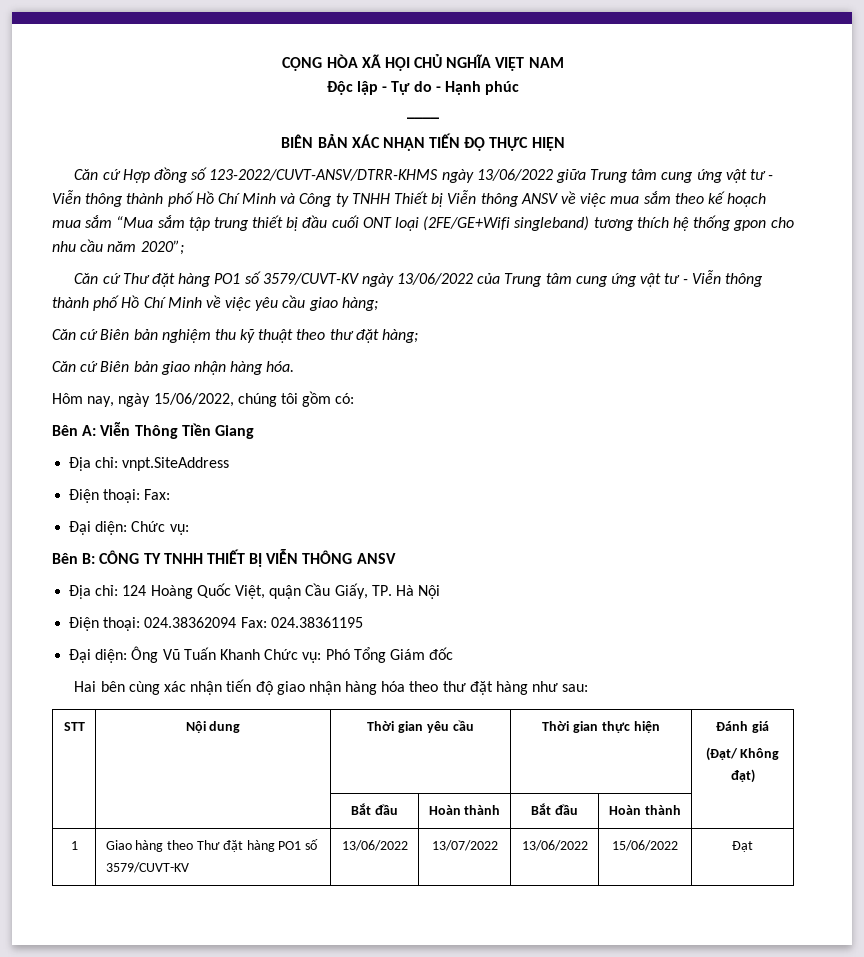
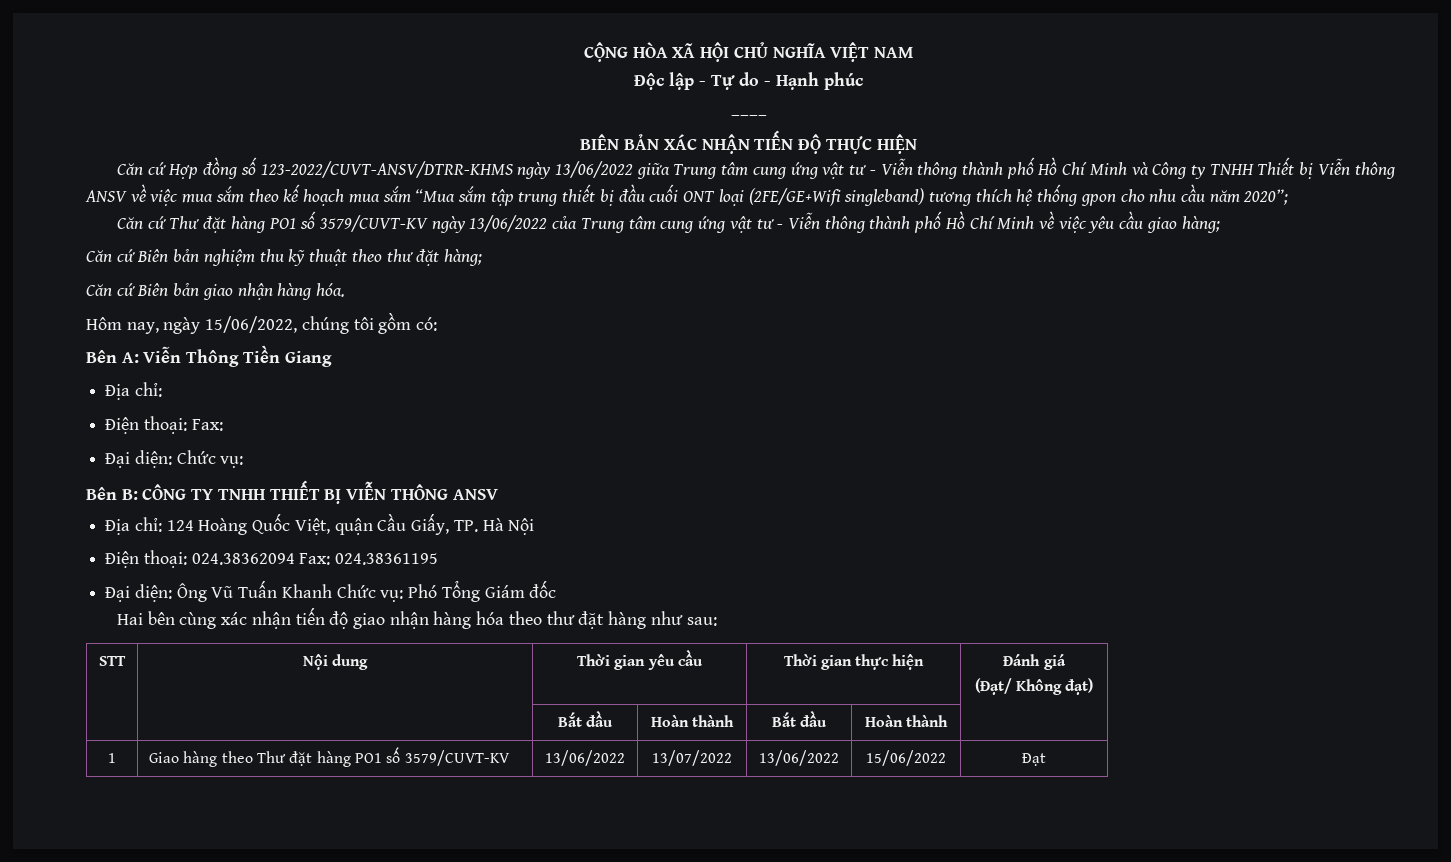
[122,457,230,471] vnpt.SiteAddress -> (162, 389) none

